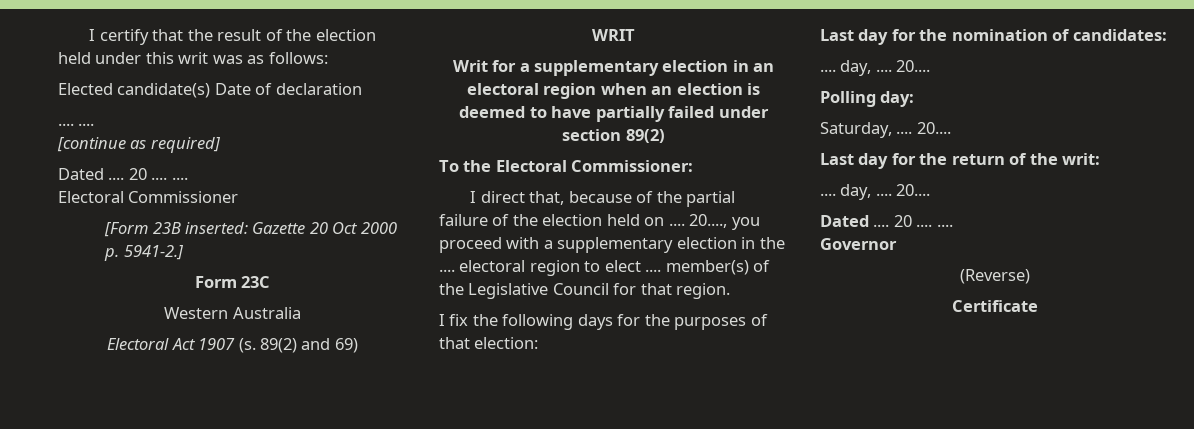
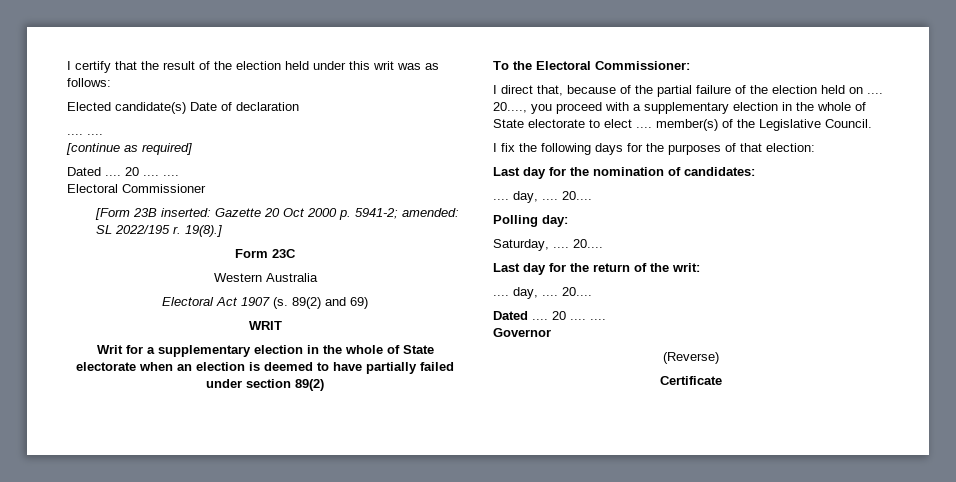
[123,245,184,260] 5941-2.] -> [355,208,460,219] [96,225,223,237] 5941-2; amended: SL 2022/195 r. 19(8).]
[753,63,775,72] [466,83,597,99] an electoral region -> [322,345,434,354] [76,362,136,371] the whole of State electorate
[439,260,580,276] .... electoral region -> [817,102,866,111] [493,119,585,128] whole of State electorate
[552,283,731,299] Council for that region. -> [825,119,872,128] Council.

